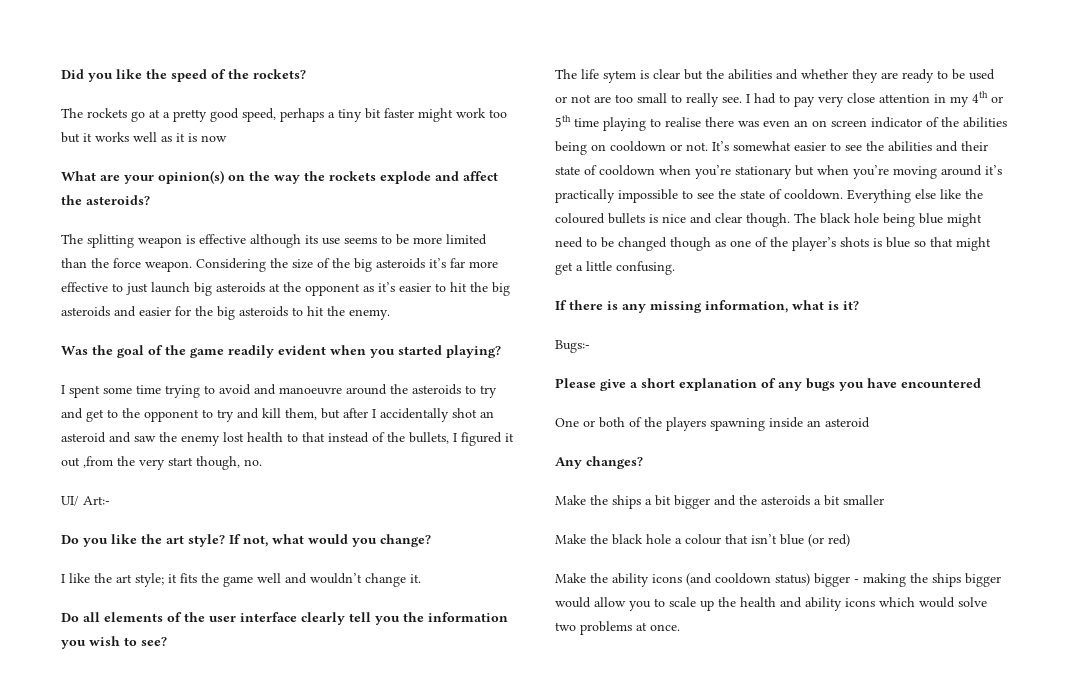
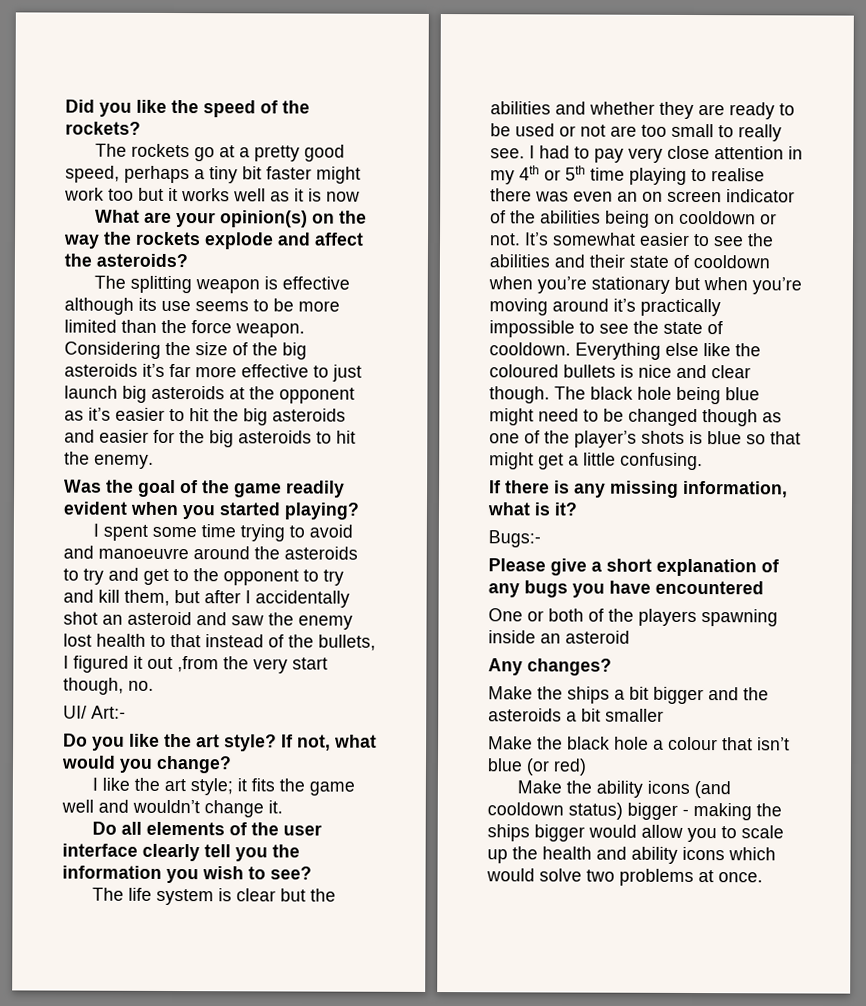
[603,70,636,83] sytem -> [155,888,214,906] system

